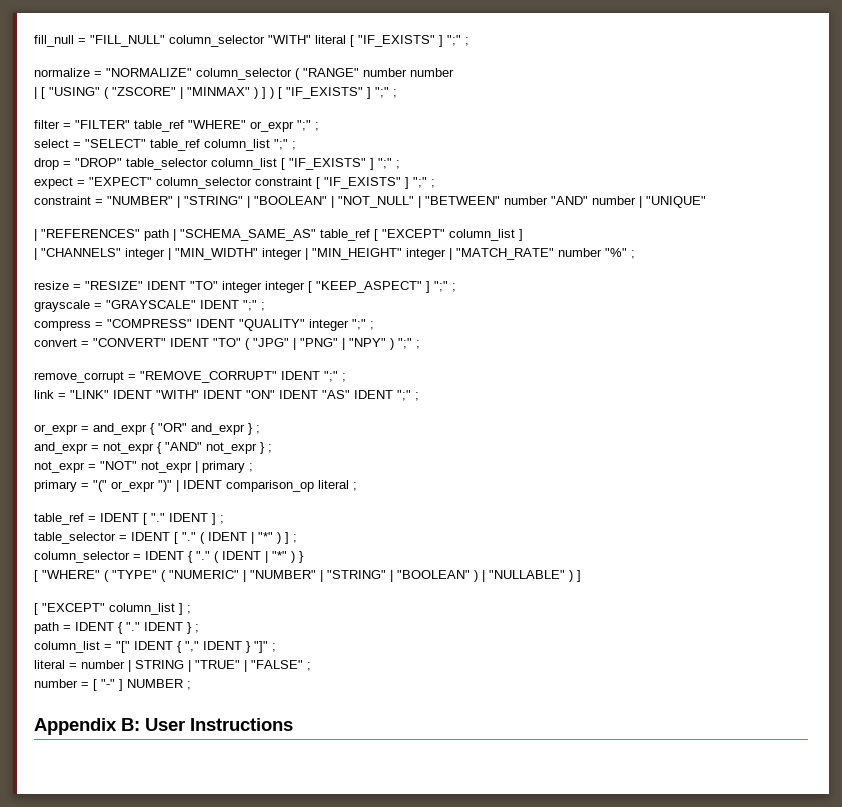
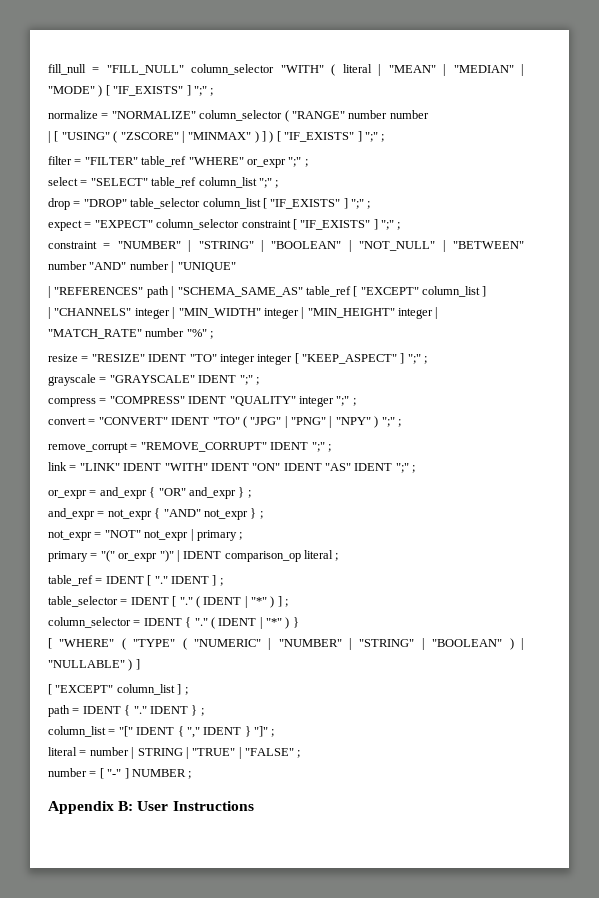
[315,35,346,44] literal -> [331,64,524,76] [48,85,103,97] ( literal | "MEAN" | "MEDIAN" | "MODE" )

